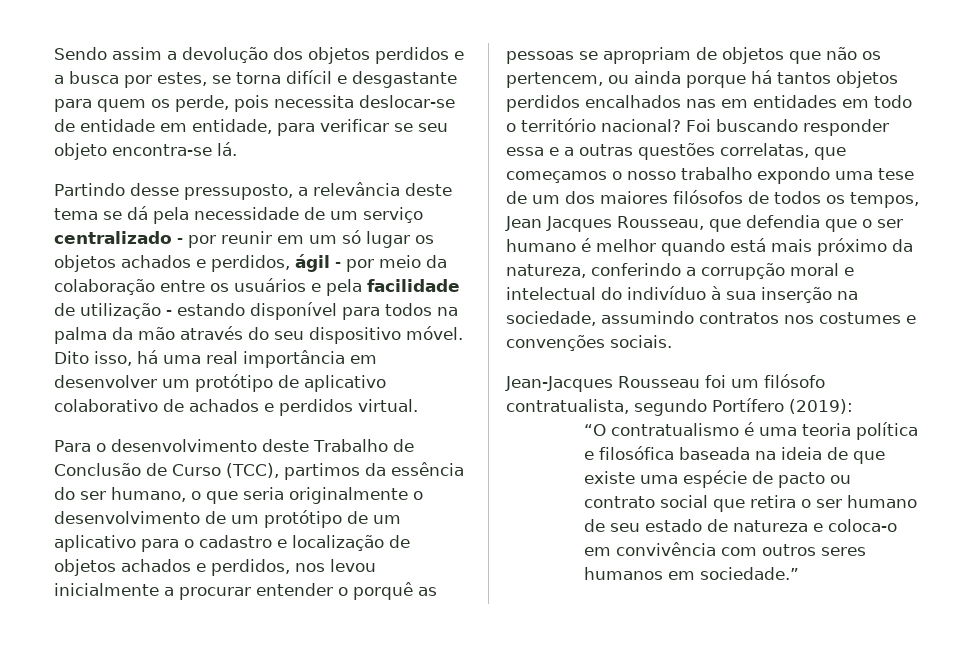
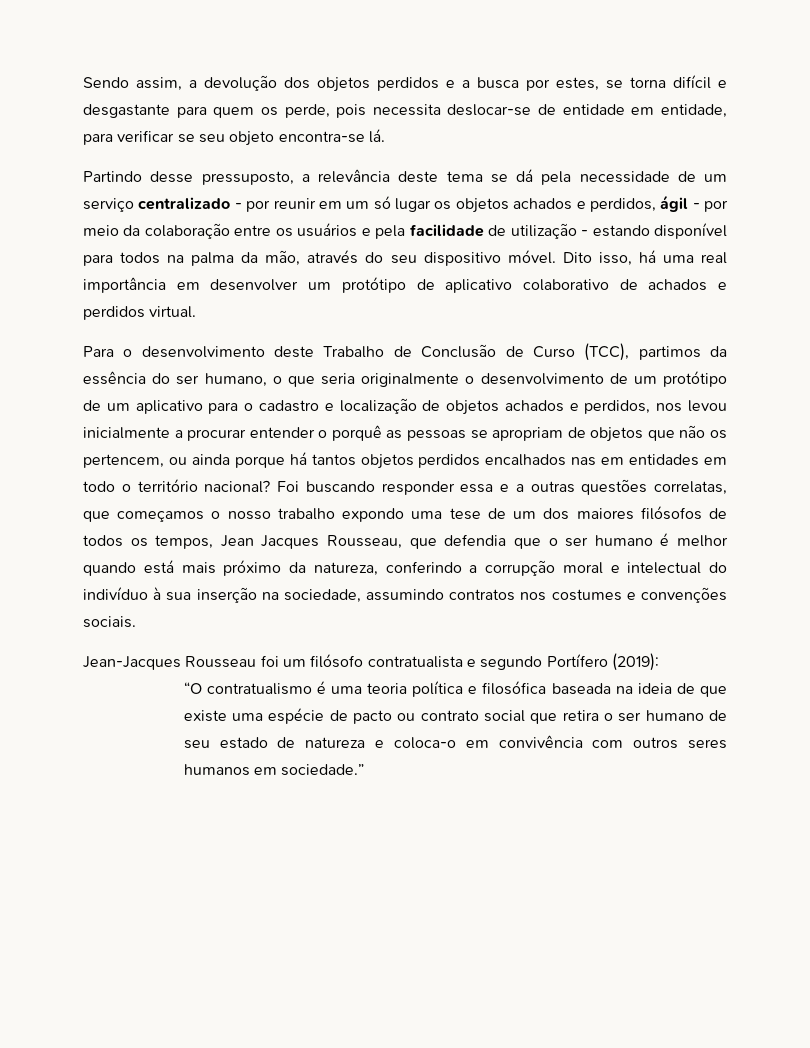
[112,47,162,60] assim -> [136,77,182,91] assim,
[138,327,175,340] mão -> [265,250,301,266] mão,
[506,399,629,414] contratualista, -> [367,656,476,668] contratualista e

